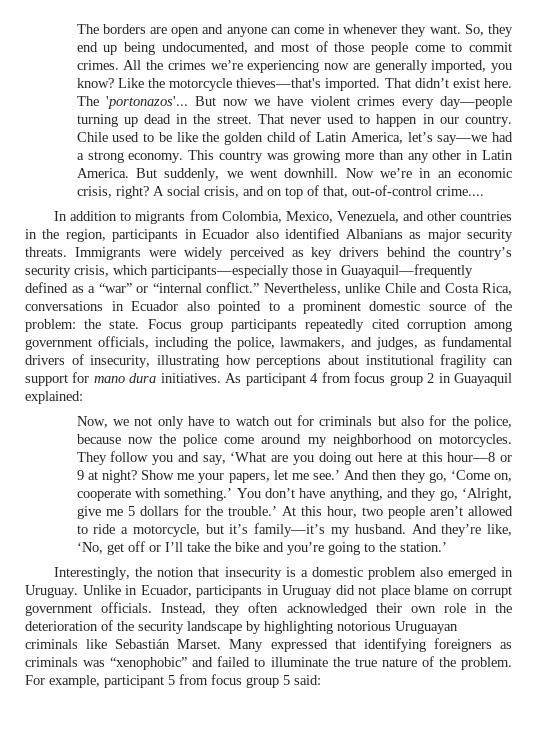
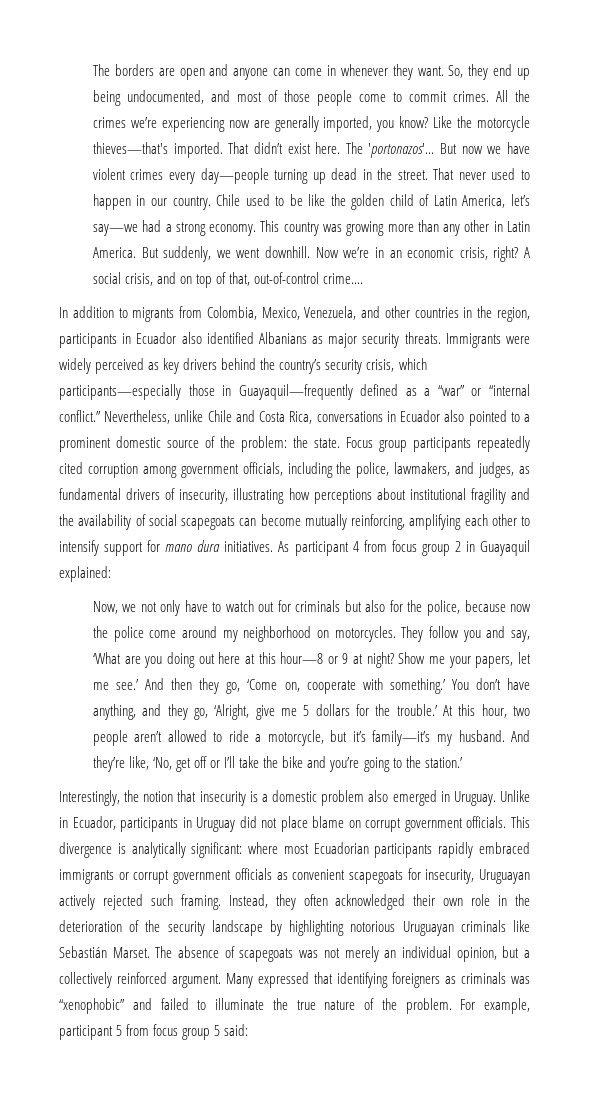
[493,358,513,365] can -> [511,488,530,500] [59,514,530,530] [59,540,99,556] and the availability of social scapegoats can become mutually reinforcing, amplifying each other to intensify
(153, 607) none -> [511,816,531,828] [59,842,530,858] [59,868,530,884] [59,894,221,910] This divergence is analytically significant: where most Ecuadorian participants rapidly embraced immigrants or corrupt government officials as convenient scapegoats for insecurity, Uruguayan actively rejected such framing.
(222, 644) none -> [155,946,530,962] [59,972,221,988] The absence of scapegoats was not merely an individual opinion, but a collectively reinforced argument.

